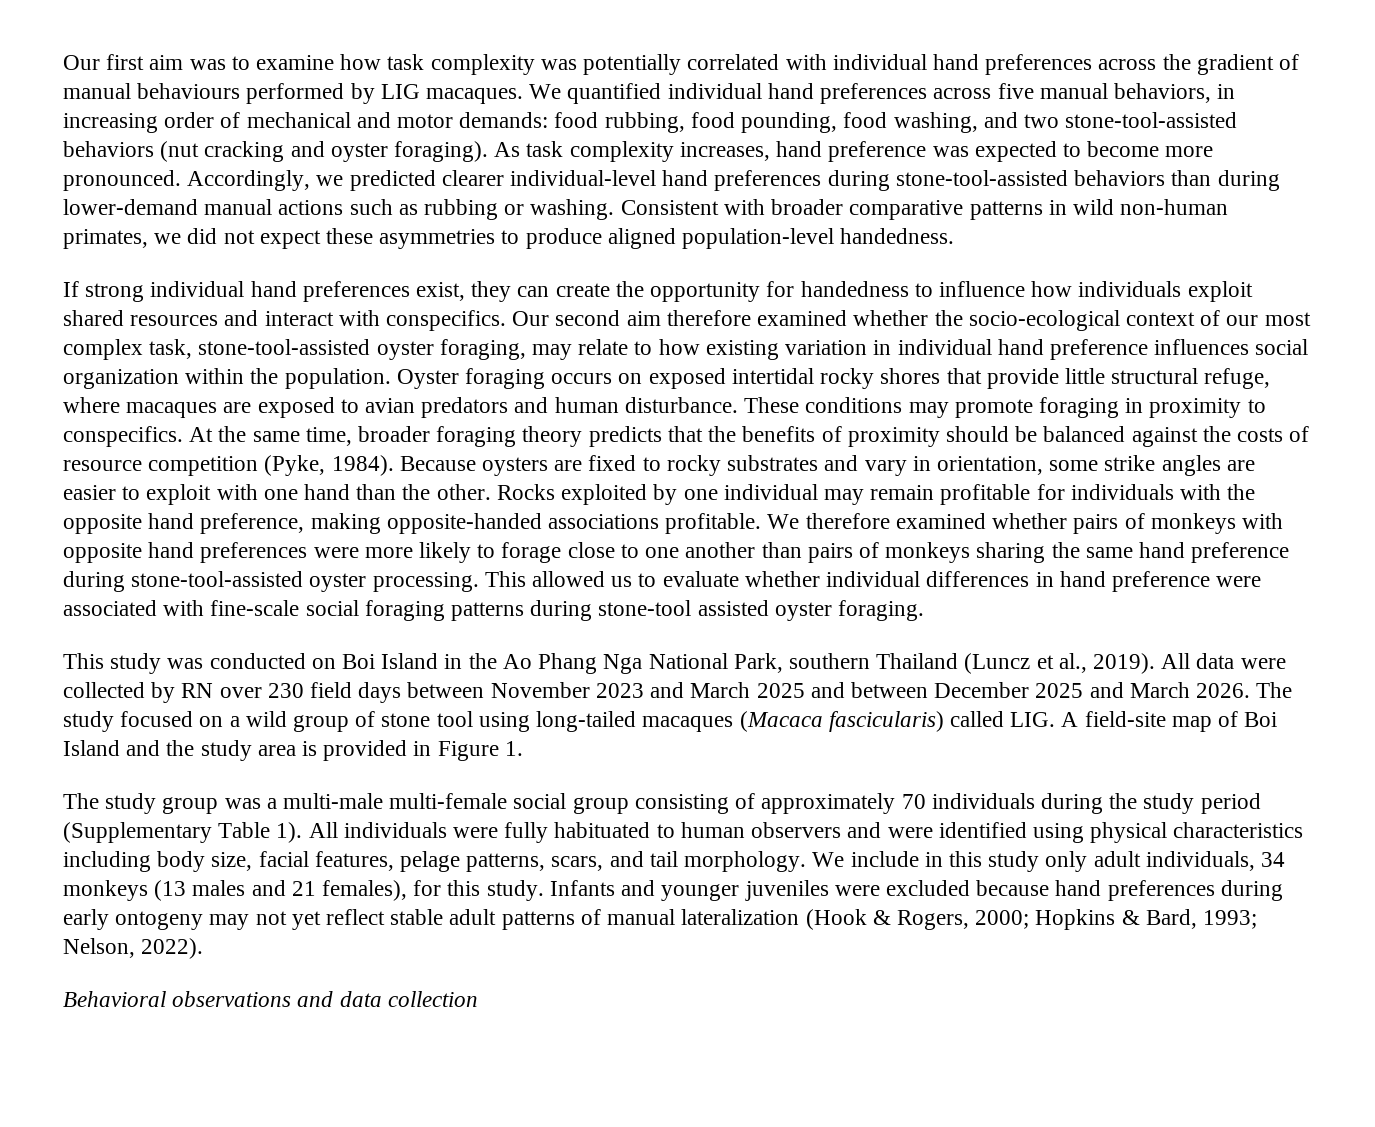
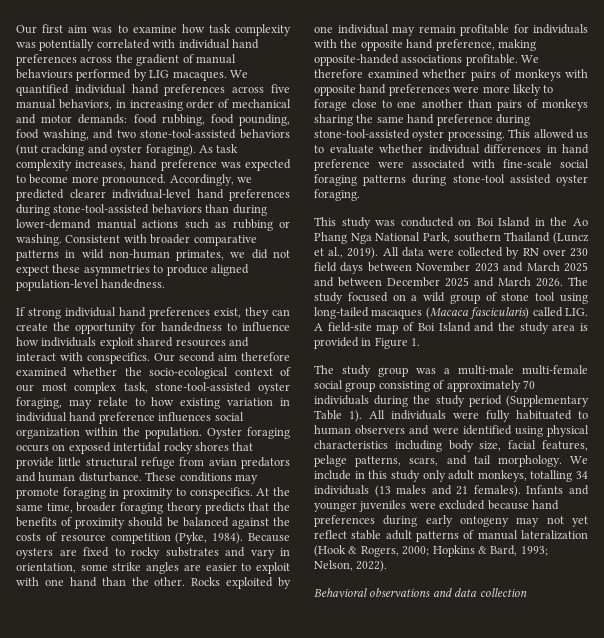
[1204,368,1271,389] [63,397,359,418] refuge, where macaques are exposed to -> [141,457,205,469] refuge from
[1145,851,1285,871] [63,880,544,901] individuals, 34 monkeys (13 males and 21 females), for this study. -> [477,470,588,482] [314,485,521,497] monkeys, totalling 34 individuals (13 males and 21 females).

